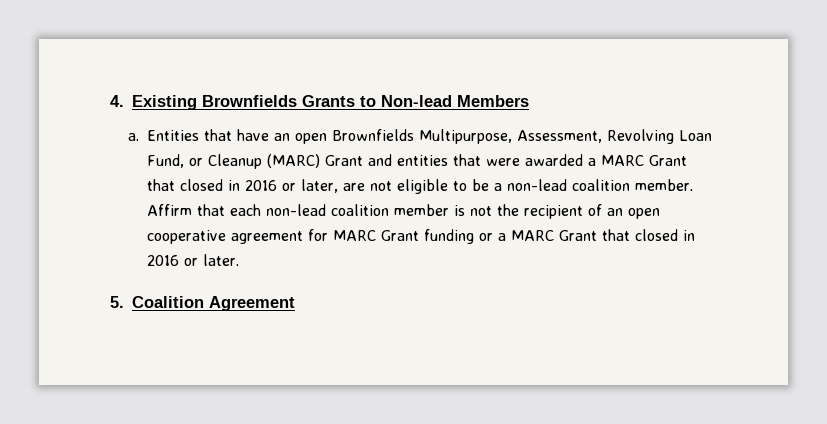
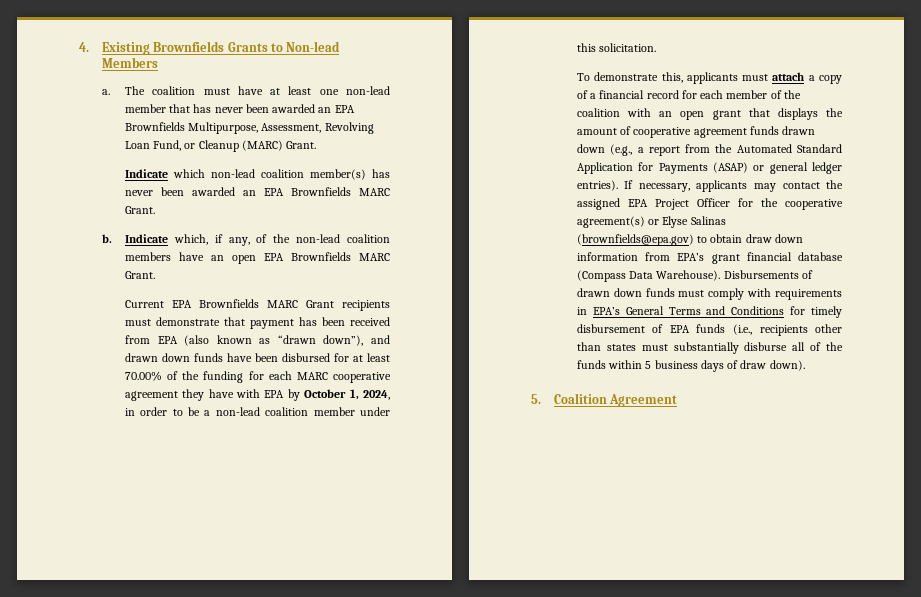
[146,129,327,144] Entities that have an open -> [124,86,390,95] [124,104,355,113] The coalition must have at least one non-lead member that has never been awarded an EPA
[324,154,687,166] [146,179,448,194] Grant and entities that were awarded a MARC Grant that closed in 2016 or later, are not eligible -> [286,141,317,149] [124,169,390,180] [124,187,390,196] [124,206,155,214] [101,234,390,246] [124,252,390,264] [124,271,155,279] [124,299,390,311] [124,317,390,329] [124,335,390,346] [124,353,390,362] [124,371,391,383] [124,389,390,401] [124,407,168,416] Grant. // Indicate which non-lead coalition member(s) has never been awarded an EPA Brownfields MARC Grant. // b. Indicate which, if any, of the non-lead coalition members have an open EPA Brownfields MARC Grant. // Current EPA Brownfields MARC Grant recipients must demonstrate that payment has been received from EPA (also known as “drawn down”), and drawn down funds have been disbursed for at least 70.00% of the funding for each MARC cooperative agreement they have with EPA by October 1, 2024, in order
[634,179,693,191] [146,204,660,219] [146,229,695,244] [146,254,239,266] member. Affirm that each non-lead coalition member is not the recipient of an open cooperative agreement for MARC Grant funding or a MARC Grant that closed in 2016 or later. -> [313,407,390,416] [576,43,657,52] [576,72,842,84] [576,90,801,99] [576,108,843,120] [576,126,816,138] [576,144,842,156] [576,162,842,174] [576,180,843,192] [576,198,843,210] [576,216,726,228] [576,234,803,246] [576,252,843,264] [576,270,813,282] [576,288,842,300] [576,306,842,318] [576,324,842,336] [576,342,843,354] [576,360,805,372] member under this solicitation. // To demonstrate this, applicants must attach a copy of a financial record for each member of the coalition with an open grant that displays the amount of cooperative agreement funds drawn down (e.g., a report from the Automated Standard Application for Payments (ASAP) or general ledger entries). If necessary, applicants may contact the assigned EPA Project Officer for the cooperative agreement(s) or Elyse Salinas (brownfields@epa.gov) to obtain draw down information from EPA’s grant financial database (Compass Data Warehouse). Disbursements of drawn down funds must comply with requirements in EPA’s General Terms and Conditions for timely disbursement of EPA funds (i.e., recipients other than states must substantially disburse all of the funds within 5 business days of draw down).

